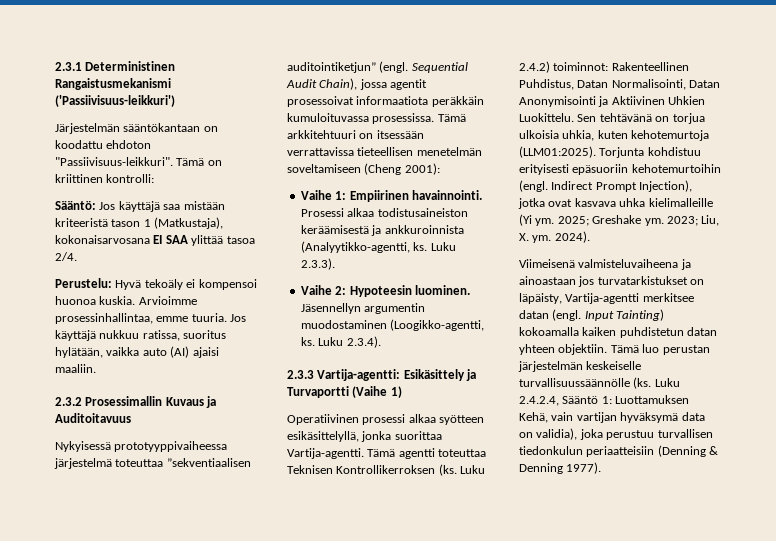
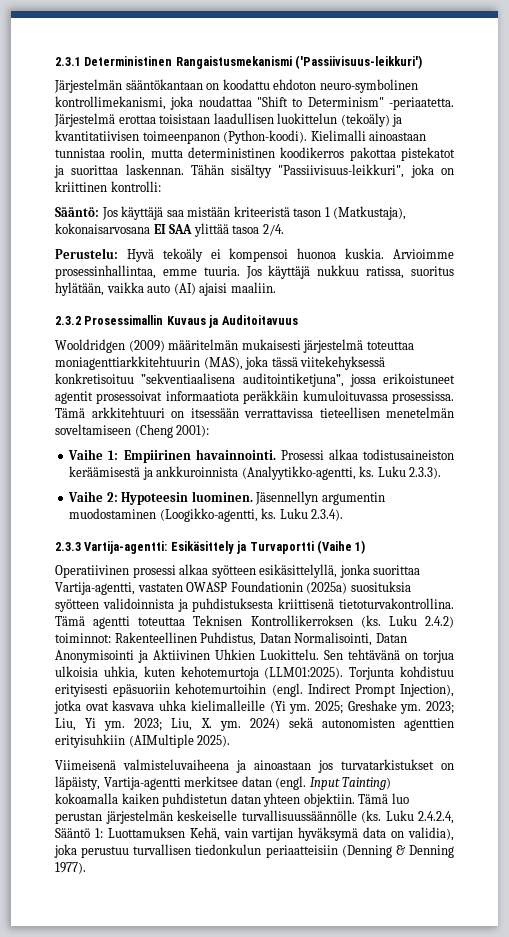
[55,157,205,166] "Passiivisuus-leikkuri". Tämä -> [319,79,418,93] [55,96,454,110] [54,113,403,127] [55,130,427,144] [55,147,455,161] [54,164,434,178] neuro-symbolinen kontrollimekanismi, joka noudattaa "Shift to Determinism" -periaatetta. Järjestelmä erottaa toisistaan laadullisen luokittelun (tekoäly) ja kvantitatiivisen toimeenpanon (Python-koodi). Kielimalli ainoastaan tunnistaa roolin, mutta deterministinen koodikerros pakottaa pistekatot ja suorittaa laskennan. Tähän sisältyy "Passiivisuus-leikkuri", joka
[55,441,228,452] [54,458,251,469] [287,61,468,73] [286,78,387,90] Nykyisessä prototyyppivaiheessa järjestelmä toteuttaa ”sekventiaalisen auditointiketjun” (engl. Sequential Audit Chain), jossa -> [55,339,414,353] [55,356,386,370] [55,373,455,387] Wooldridgen (2009) määritelmän mukaisesti järjestelmä toteuttaa moniagenttiarkkitehtuurin (MAS), joka tässä viitekehyksessä konkretisoituu ”sekventiaalisena auditointiketjuna”, jossa erikoistuneet
[287,448,364,459] Vartija-agentti. -> [55,581,411,595] [55,598,455,612] Vartija-agentti, vastaten OWASP Foundationin (2025a) suosituksia syötteen validoinnista ja puhdistuksesta kriittisenä tietoturvakontrollina.
[519,231,590,243] X. ym. 2024). -> [85,717,454,731] [55,734,231,748] Yi ym. 2023; Liu, X. ym. 2024) sekä autonomisten agenttien erityisuhkiin (AIMultiple 2025).

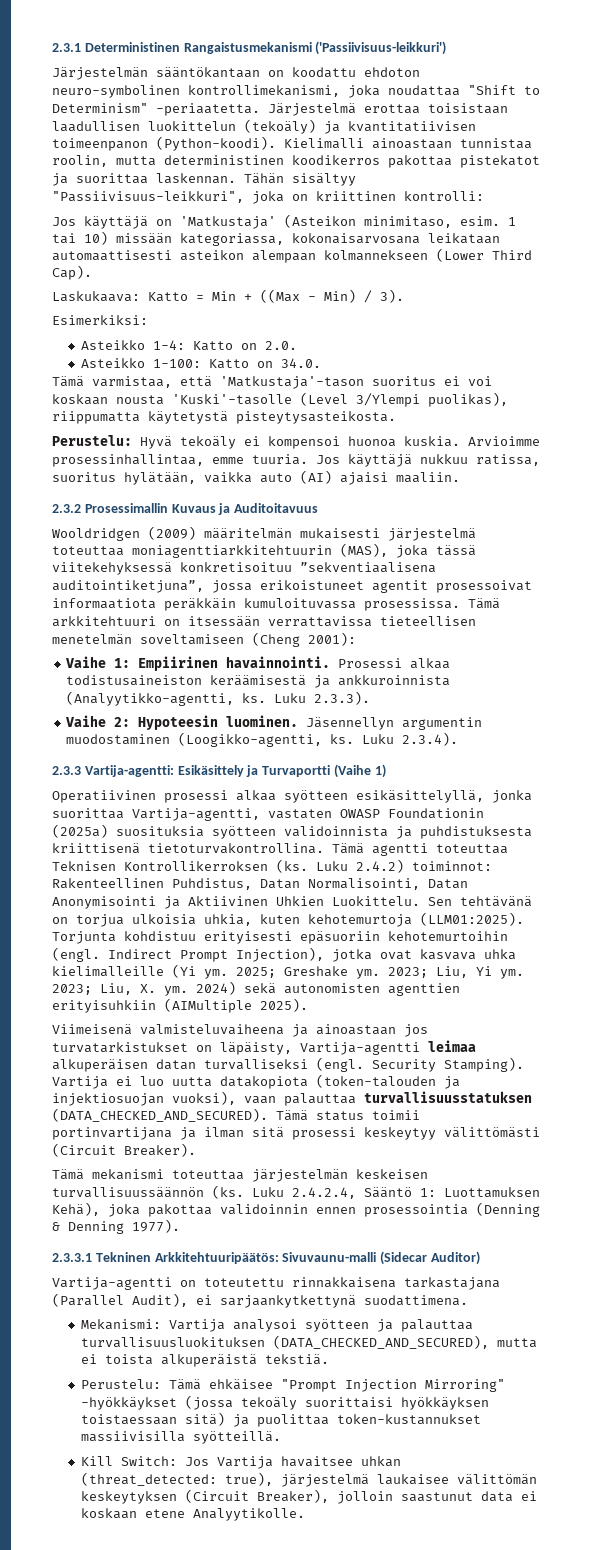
[55,206,407,220] [55,223,284,237] Sääntö: Jos käyttäjä saa mistään kriteeristä tason 1 (Matkustaja), kokonaisarvosana EI SAA ylittää tasoa 2/4. -> [52,214,516,229] [52,231,500,246] [52,248,532,263] [52,265,92,280] [52,289,404,303] [52,315,148,325] [80,340,297,351] [80,358,321,369] [52,376,492,389] [52,392,508,407] [52,411,396,424] Jos käyttäjä on 'Matkustaja' (Asteikon minimitaso, esim. 1 tai 10) missään kategoriassa, kokonaisarvosana leikataan automaattisesti asteikon alempaan kolmannekseen (Lower Third Cap). // Laskukaava: Katto = Min + ((Max - Min) / 3). // Esimerkiksi: // Asteikko 1-4: Katto on 2.0. // Asteikko 1-100: Katto on 34.0. // Tämä varmistaa, että 'Matkustaja'-tason suoritus ei voi koskaan nousta 'Kuski'-tasolle (Level 3/Ylempi puolikas), riippumatta käytetystä pisteytysasteikosta.
[184,776,392,790] [55,793,409,807] [55,810,357,824] merkitsee datan (engl. Input Tainting) kokoamalla kaiken puhdistetun datan yhteen objektiin. Tämä luo perustan järjestelmän keskeiselle turvallisuussäännölle -> [428,1040,476,1052] [52,1057,524,1072] [52,1074,460,1089] [52,1091,532,1106] [52,1108,420,1122] [52,1127,540,1140] [52,1143,196,1157] [52,1169,428,1182] [52,1187,204,1198] leimaa alkuperäisen datan turvalliseksi (engl. Security Stamping). Vartija ei luo uutta datakopiota (token-talouden ja injektiosuojan vuoksi), vaan palauttaa turvallisuusstatuksen (DATA_CHECKED_AND_SECURED). Tämä status toimii portinvartijana ja ilman sitä prosessi keskeytyy välittömästi (Circuit Breaker). // Tämä mekanismi toteuttaa järjestelmän keskeisen turvallisuussäännön
[189,827,455,841] [54,844,455,858] [55,862,86,874] Kehä, vain vartijan hyväksymä data on validia), joka perustuu turvallisen tiedonkulun periaatteisiin (Denning & Denning 1977). -> [52,1202,540,1217] [52,1219,180,1234] [52,1251,480,1265] [52,1277,500,1290] [52,1293,468,1308] [80,1319,473,1332] [80,1335,537,1349] [80,1354,329,1367] [80,1379,505,1392] [80,1395,489,1410] [80,1412,481,1427] [80,1431,281,1444] [80,1456,401,1469] [80,1472,537,1487] [80,1489,537,1504] [80,1508,305,1521] Kehä), joka pakottaa validoinnin ennen prosessointia (Denning & Denning 1977). // 2.3.3.1 Tekninen Arkkitehtuuripäätös: Sivuvaunu-malli (Sidecar Auditor) // Vartija-agentti on toteutettu rinnakkaisena tarkastajana (Parallel Audit), ei sarjaankytkettynä suodattimena. // Mekanismi: Vartija analysoi syötteen ja palauttaa turvallisuusluokituksen (DATA_CHECKED_AND_SECURED), mutta ei toista alkuperäistä tekstiä. // Perustelu: Tämä ehkäisee "Prompt Injection Mirroring" -hyökkäykset (jossa tekoäly suorittaisi hyökkäyksen toistaessaan sitä) ja puolittaa token-kustannukset massiivisilla syötteillä. // Kill Switch: Jos Vartija havaitsee uhkan (threat_detected: true), järjestelmä laukaisee välittömän keskeytyksen (Circuit Breaker), jolloin saastunut data ei koskaan etene Analyytikolle.

